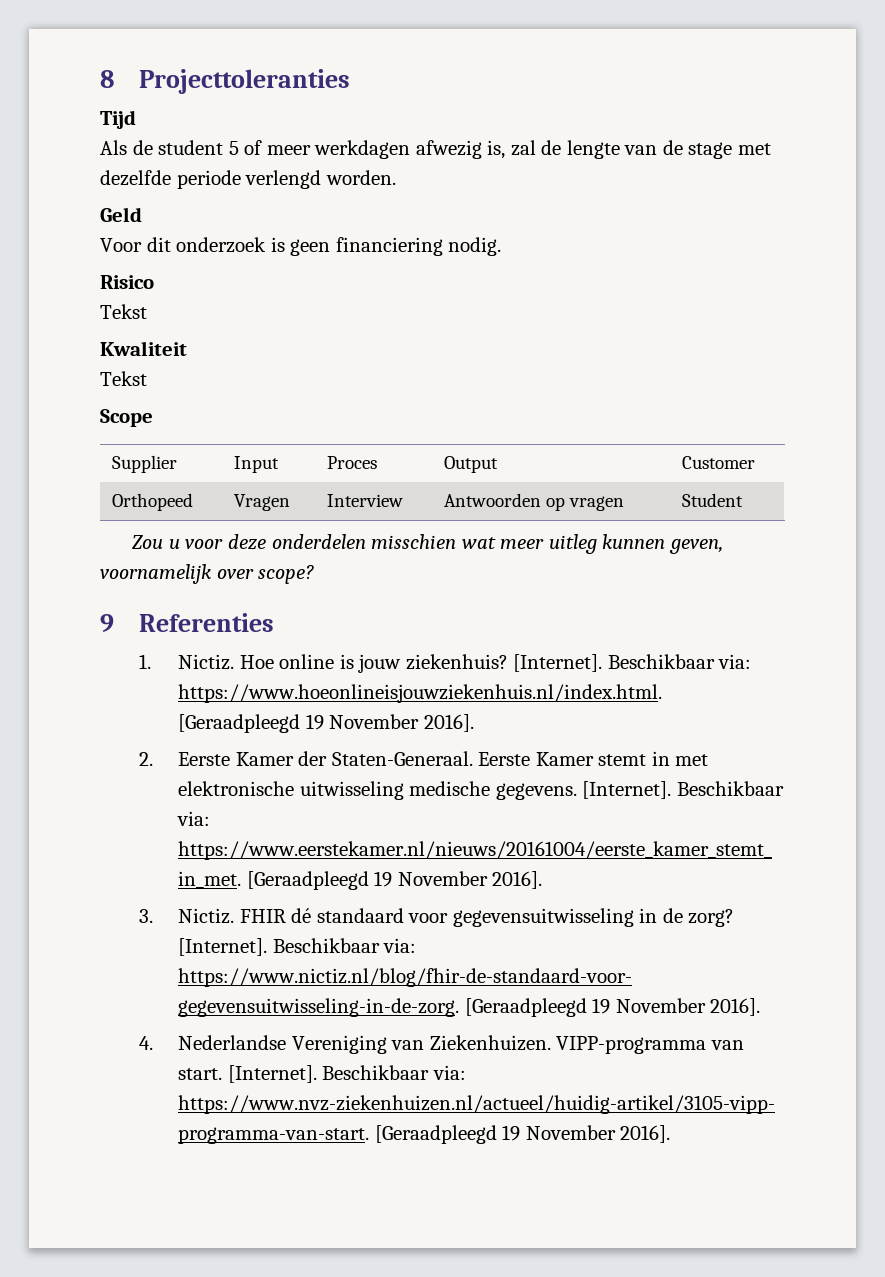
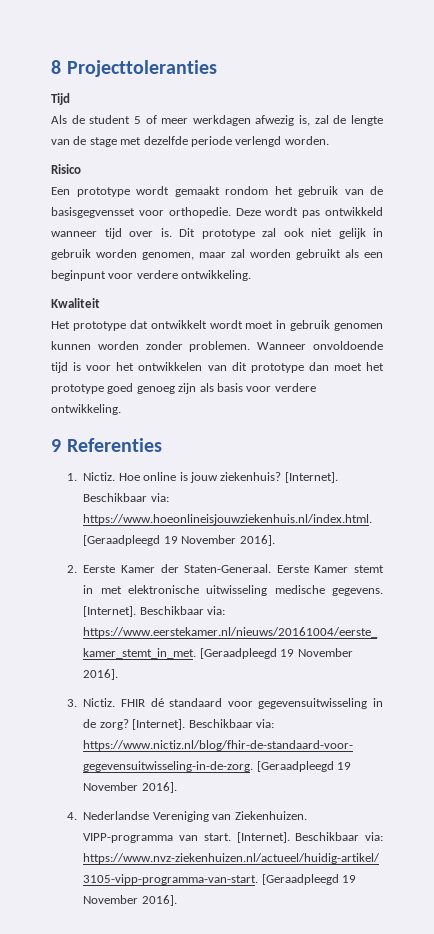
[100,207,142,222] [100,237,502,256] [100,275,154,289] [100,304,147,319] [100,341,187,356] [100,371,147,386] [100,409,153,427] [112,455,178,473] [234,456,280,473] [327,456,378,469] [444,456,499,473] [682,456,756,469] [112,493,194,511] [234,494,291,511] [327,494,404,507] [444,493,625,511] [682,493,744,507] [132,534,723,554] [100,564,315,584] Geld // Voor dit onderzoek is geen financiering nodig. // Risico // Tekst // Kwaliteit // Tekst // Scope // Supplier | Input | Proces | Output | Customer // Orthopeed | Vragen | Interview | Antwoorden op vragen | Student // Zou u voor deze onderdelen misschien wat meer uitleg kunnen geven, voornamelijk over scope? -> [51,164,81,174] [51,186,383,197] [51,207,383,218] [51,228,383,239] [51,249,383,260] [51,270,252,281] [51,298,100,308] [51,320,383,331] [51,341,383,352] [51,362,384,373] [51,383,316,394] [51,404,121,415] Risico // Een prototype wordt gemaakt rondom het gebruik van de basisgegvensset voor orthopedie. Deze wordt pas ontwikkeld wanneer tijd over is. Dit prototype zal ook niet gelijk in gebruik worden genomen, maar zal worden gebruikt als een beginpunt voor verdere ontwikkeling. // Kwaliteit // Het prototype dat ontwikkelt wordt moet in gebruik genomen kunnen worden zonder problemen. Wanneer onvoldoende tijd is voor het ontwikkelen van dit prototype dan moet het prototype goed genoeg zijn als basis voor verdere ontwikkeling.

